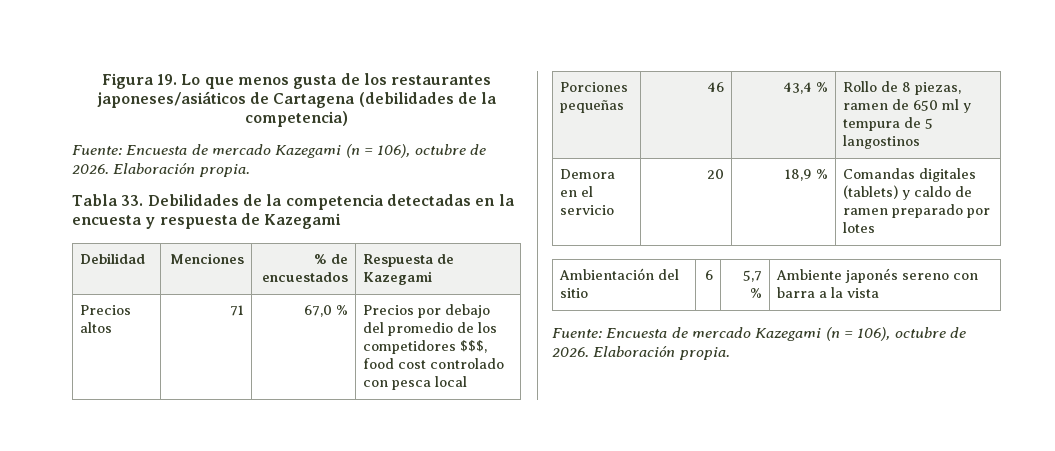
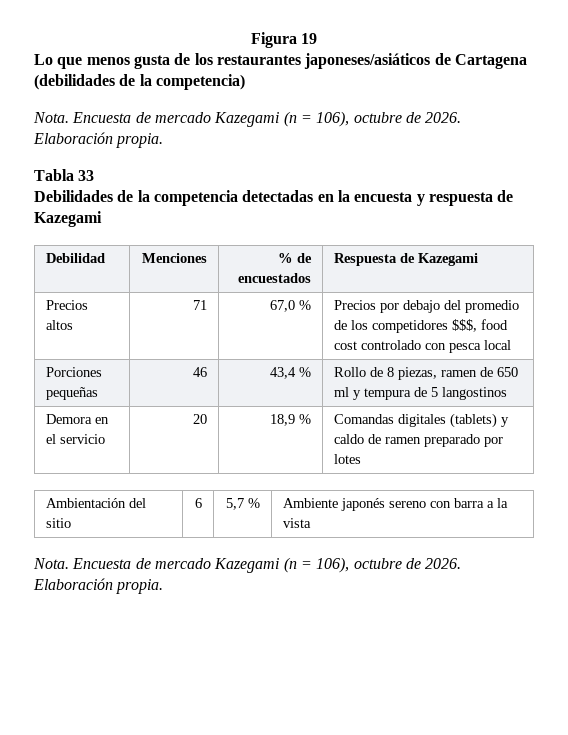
[157,74,178,85] 19. -> [301,33,318,44] 19 //
[72,145,122,155] Fuente: -> [33,112,69,123] Nota.
[121,195,144,206] 33. -> [78,170,95,181] 33 //
[552,328,602,338] Fuente: -> [33,558,69,569] Nota.

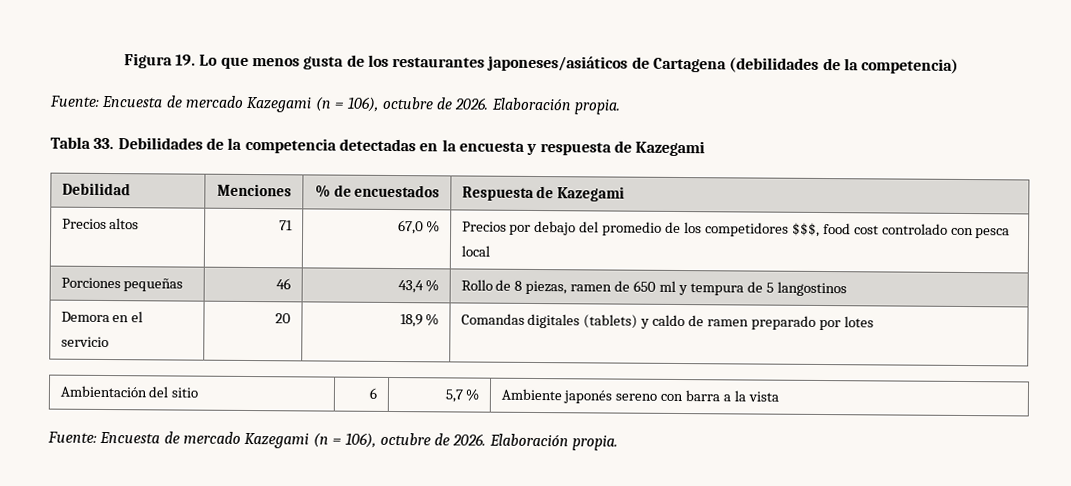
[301,33,318,44] 19 // -> [174,54,196,66] 19.
[33,112,69,123] Nota. -> [49,95,100,107] Fuente:
[78,170,95,181] 33 // -> [93,137,115,150] 33.
[33,558,69,569] Nota. -> [47,431,97,443] Fuente:

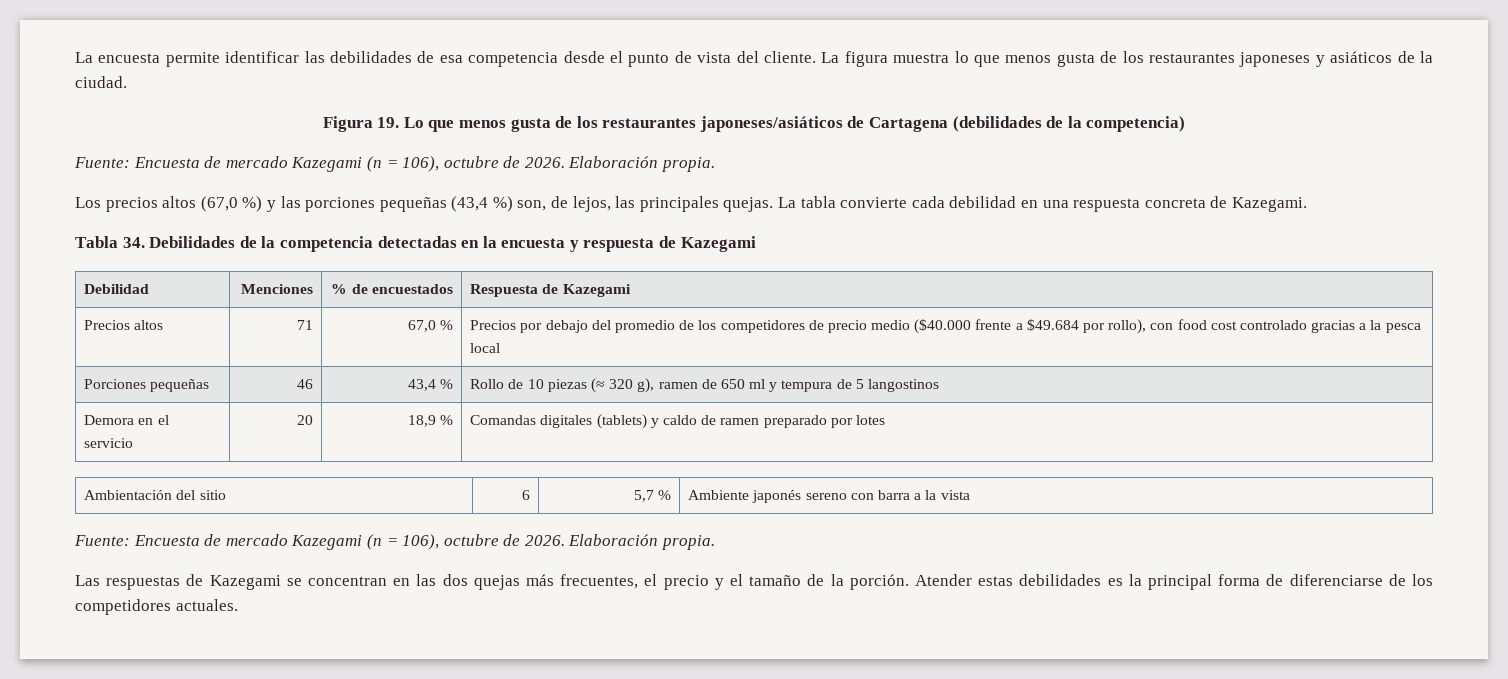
(123, 61) none -> [75,51,1434,67] [75,76,127,88] La encuesta permite identificar las debilidades de esa competencia desde el punto de vista del cliente. La figura muestra lo que menos gusta de los restaurantes japoneses y asiáticos de la ciudad. //
(621, 107) none -> [75,196,1307,212] // Los precios altos (67,0 %) y las porciones pequeñas (43,4 %) son, de lejos, las principales quejas. La tabla convierte cada debilidad en una respuesta concreta de Kazegami.
[93,137,115,150] 33. -> [122,237,145,248] 34.
[791,222,974,237] $$$, food cost controlado con -> [808,319,1382,334] de precio medio ($40.000 frente a $49.684 por rollo), con food cost controlado gracias a la
[514,280,568,295] 8 piezas, -> [527,378,655,393] 10 piezas (≈ 320 g),
(618, 443) none -> [75,574,1434,590] [75,599,238,615] // Las respuestas de Kazegami se concentran en las dos quejas más frecuentes, el precio y el tamaño de la porción. Atender estas debilidades es la principal forma de diferenciarse de los competidores actuales.

